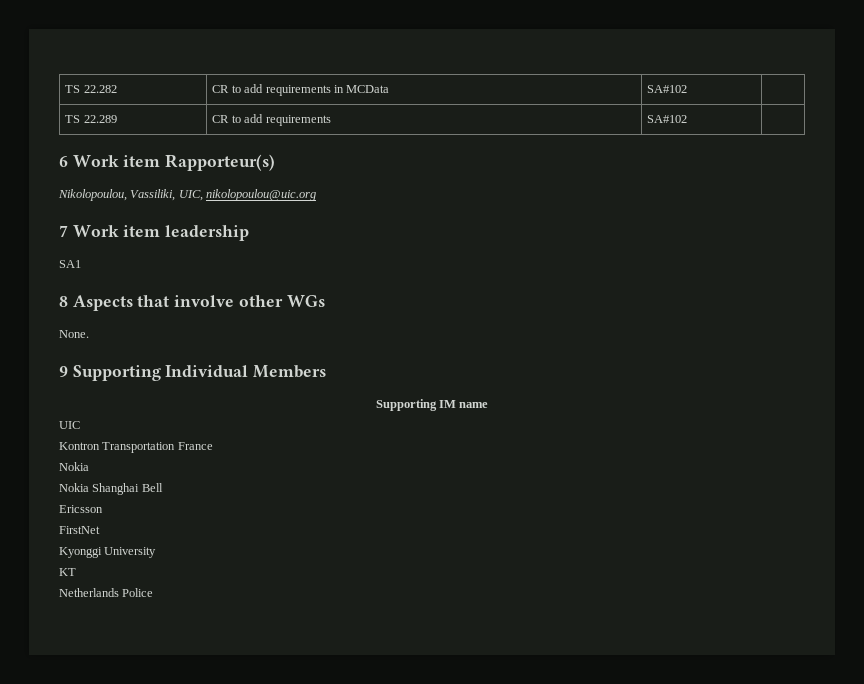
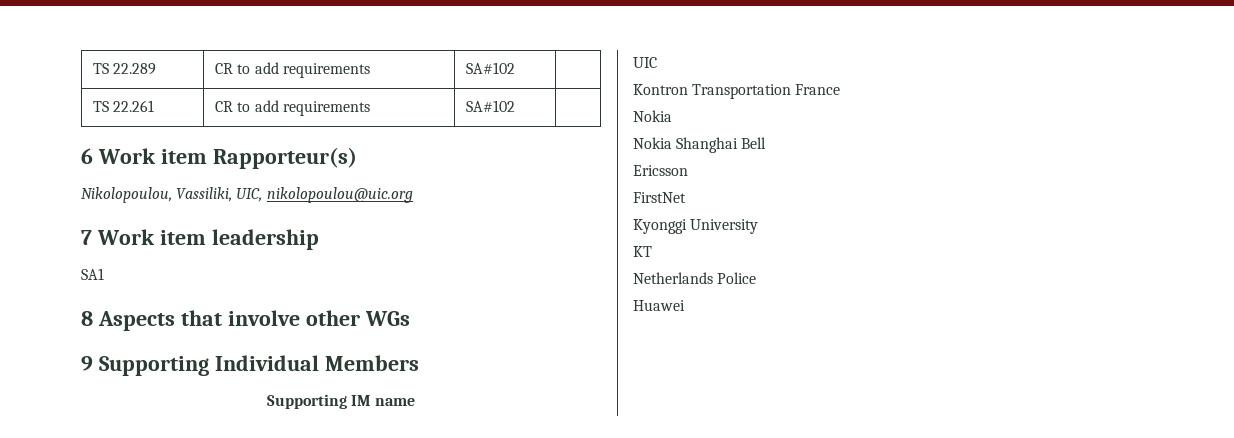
[65,85,117,93] [212,84,390,96] TS 22.282 | CR to add requirements in MCData -> [93,63,157,75] [215,62,370,78] TS 22.289 | CR to add requirements
[83,115,117,123] 22.289 -> [113,100,155,112] 22.261
[59,330,89,338] // None. -> (410, 318) none
(154, 592) none -> [633,300,685,311] // Huawei

